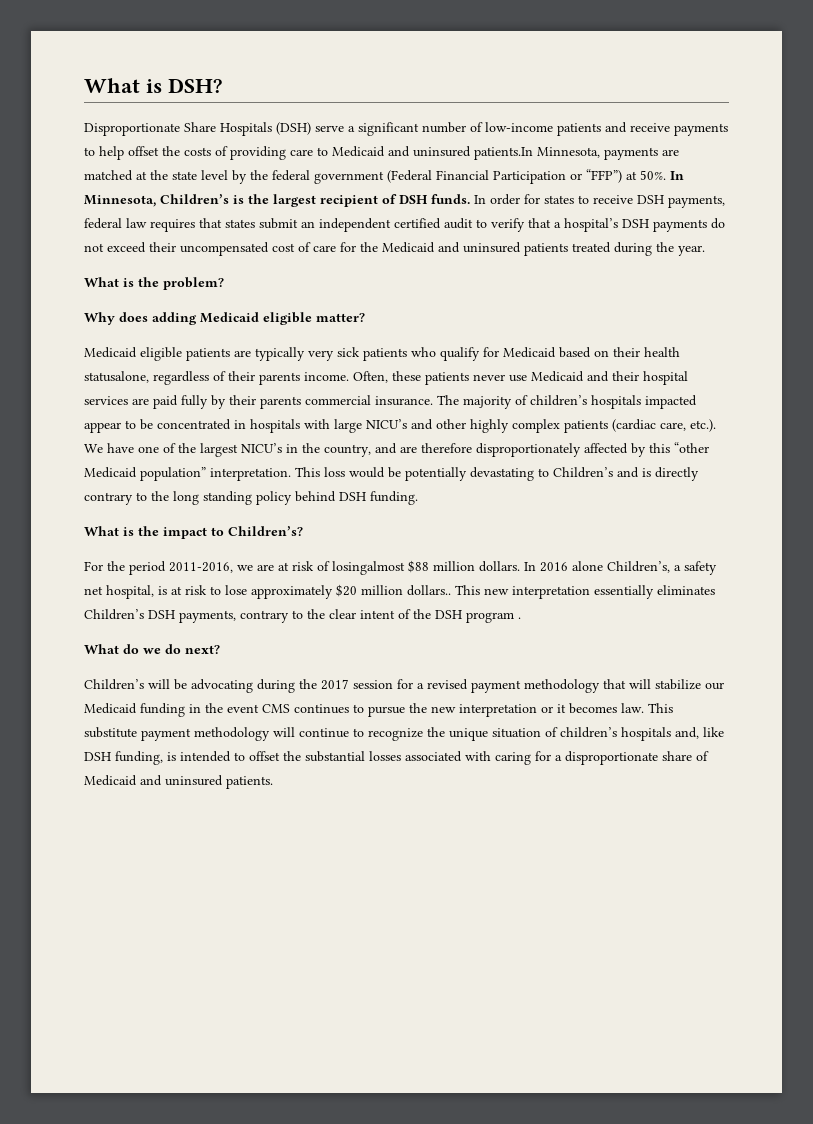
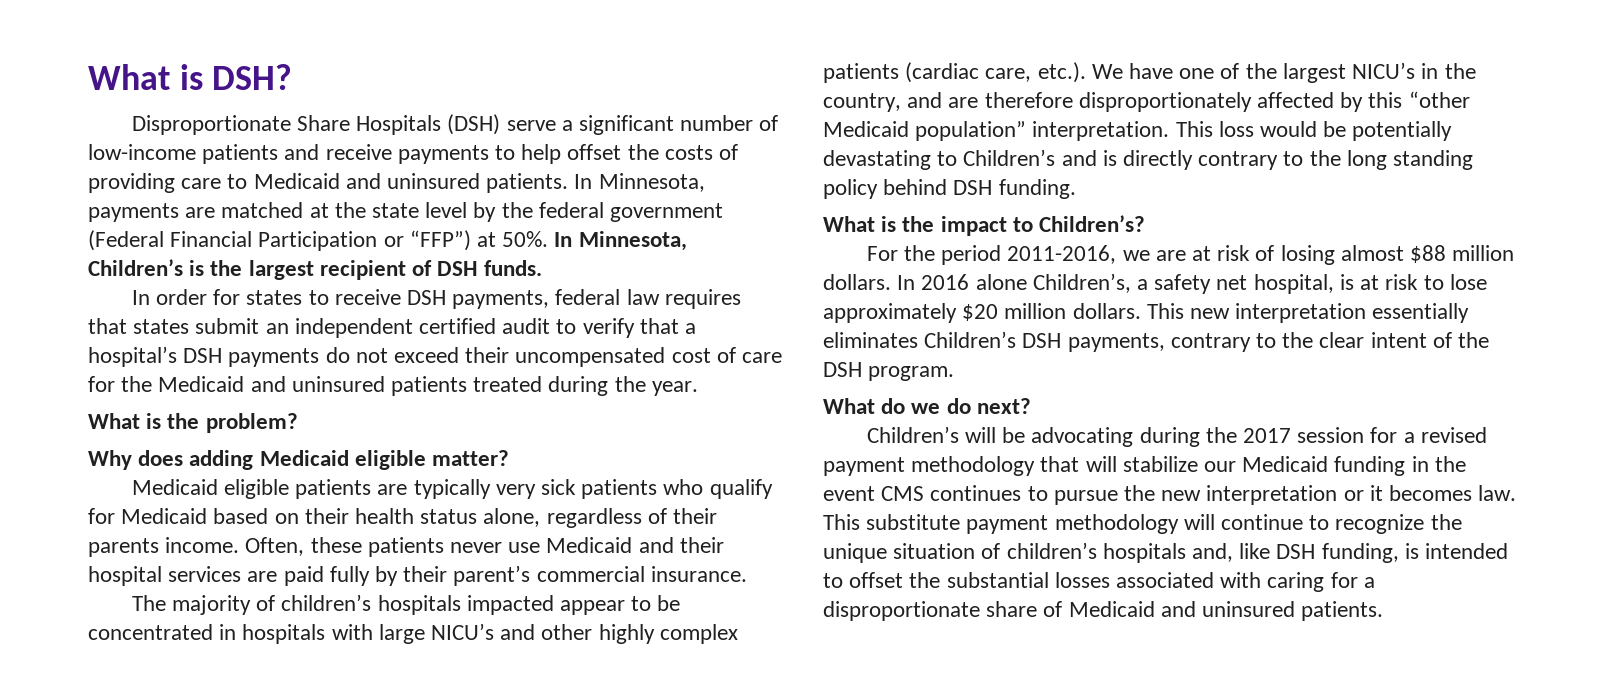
[474,147,533,160] patients.In -> [486,173,593,193] patients. In
(470, 199) none -> (543, 268) //
[84,371,149,383] statusalone, -> [420,508,541,527] status alone,
[260,396,301,409] parents -> [453,565,531,586] parent’s
(433, 401) none -> (747, 574) //
[332,561,405,575] losingalmost -> [1280,245,1404,265] losing almost
[407,585,451,596] dollars.. -> [1072,303,1141,319] dollars.
[466,612,521,623] program . -> [868,366,955,381] program.

